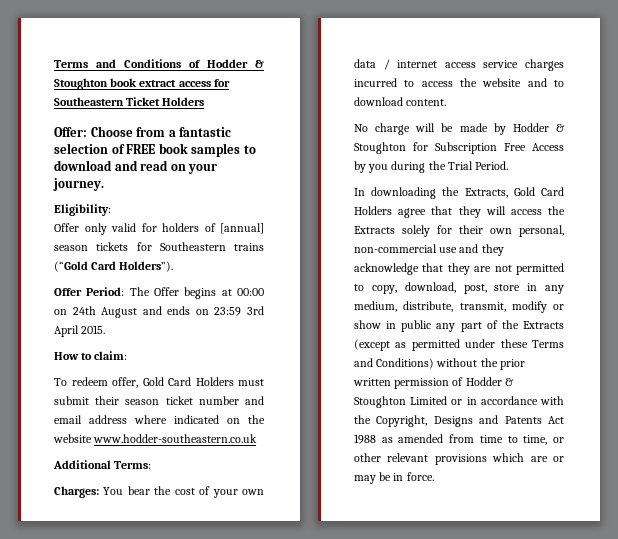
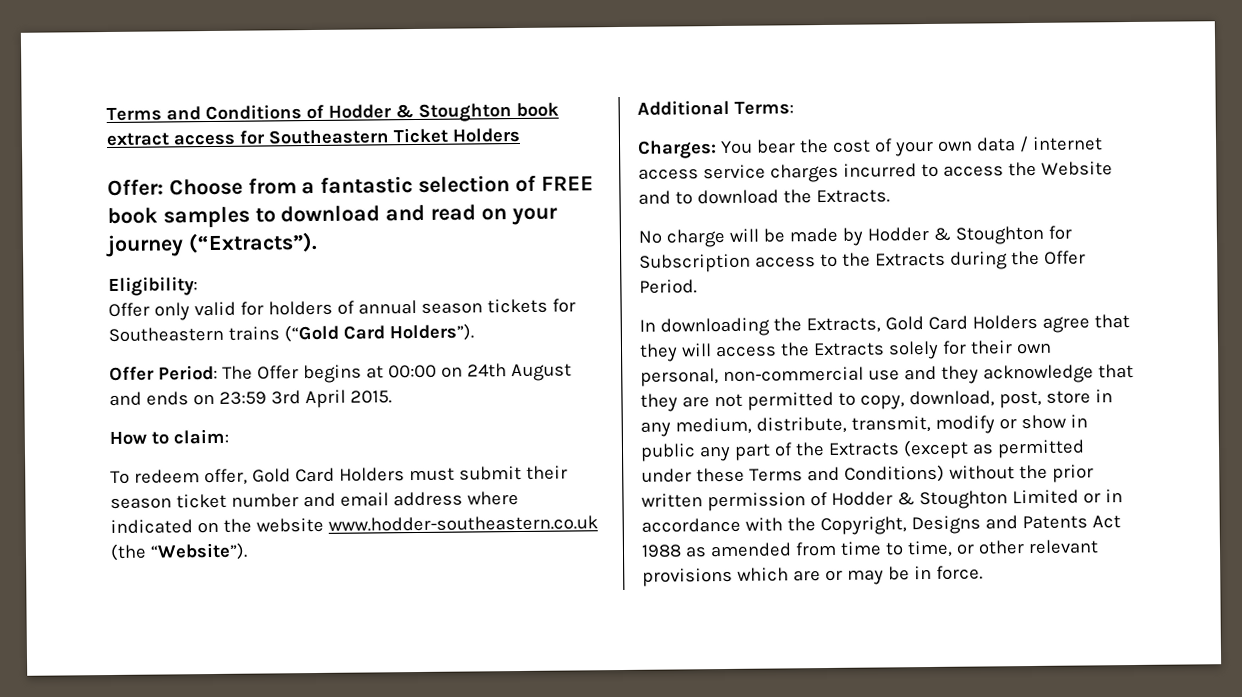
[53,178,104,191] journey. -> [105,231,318,258] journey (“Extracts”).
[220,223,264,234] [annual] -> [357,299,417,315] annual
(258, 438) none -> [110,542,248,561] (the “Website”).
[482,78,522,87] website -> [1040,161,1113,176] Website
[406,99,447,106] content. -> [782,189,890,204] the Extracts.
[504,143,564,151] [354,161,389,173] Free Access by you -> [754,252,946,268] access to the Extracts
[447,161,473,170] Trial -> [1043,250,1086,265] Offer

